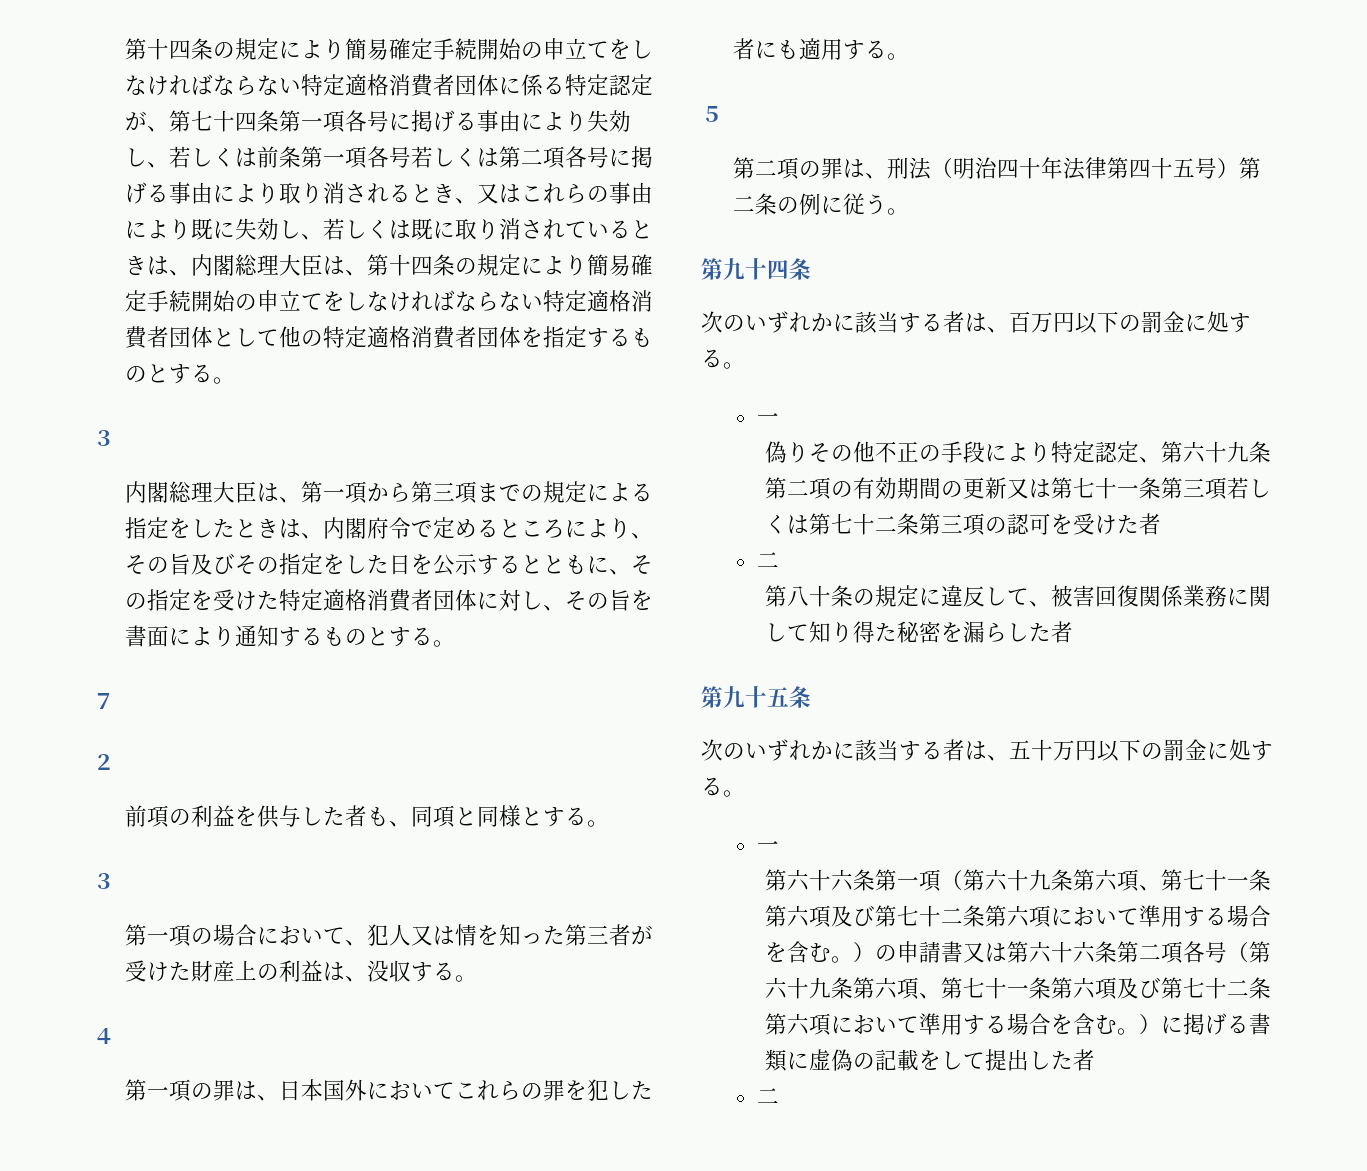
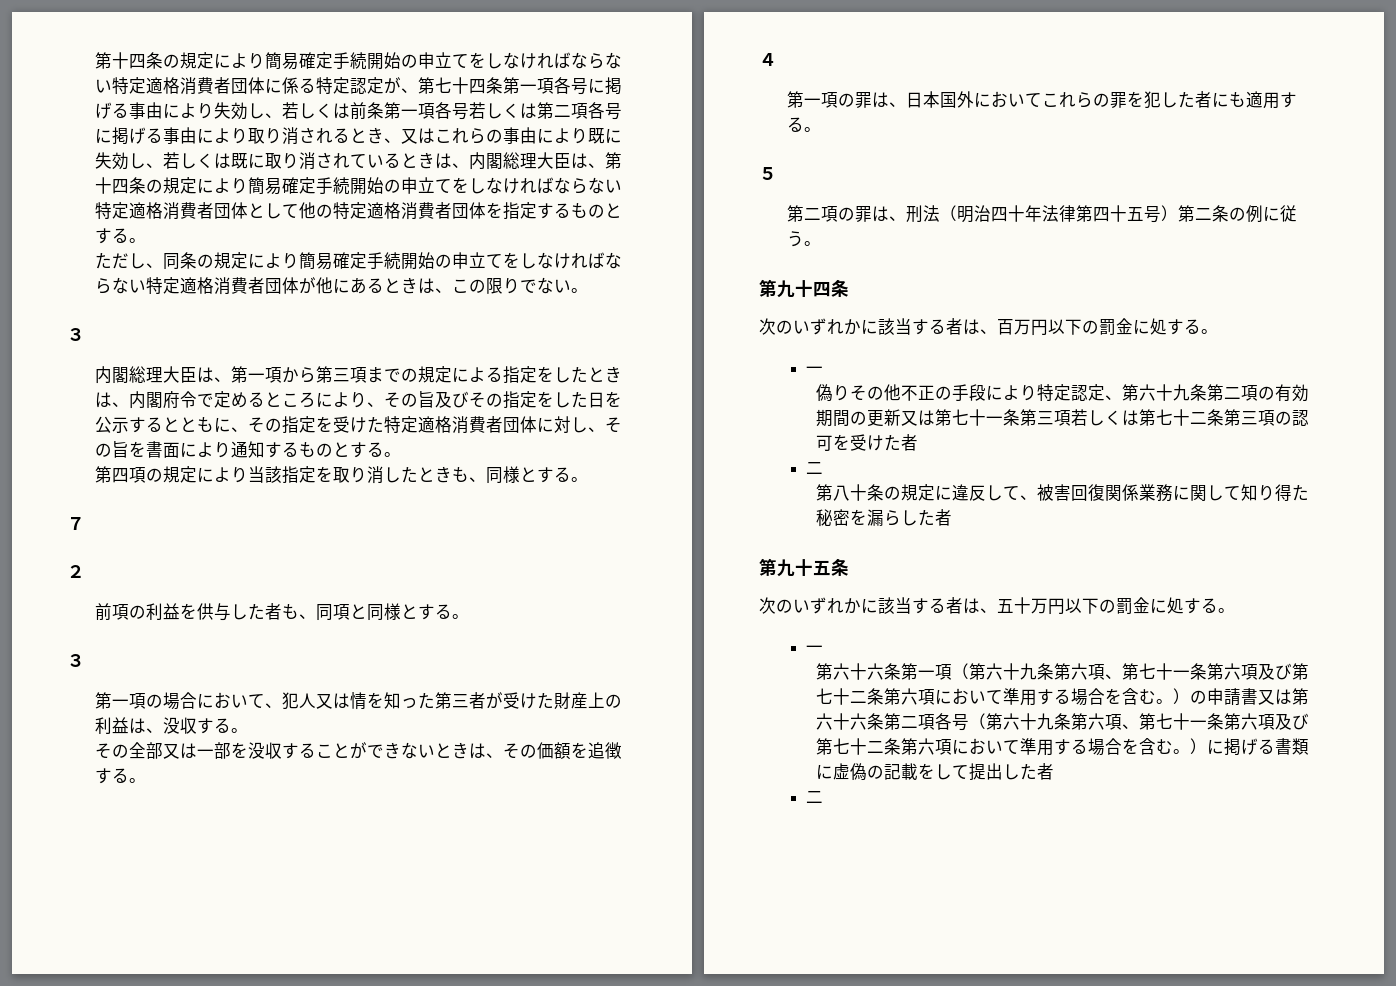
(235, 380) none -> [95,252,623,270] [95,277,589,295] // ただし、同条の規定により簡易確定手続開始の申立てをしなければならない特定適格消費者団体が他にあるときは、この限りでない。
(455, 643) none -> [95,466,589,484] // 第四項の規定により当該指定を取り消したときも、同様とする。
(477, 978) none -> [95,742,623,759] [95,768,147,784] // その全部又は一部を没収することができないときは、その価額を追徴する。

